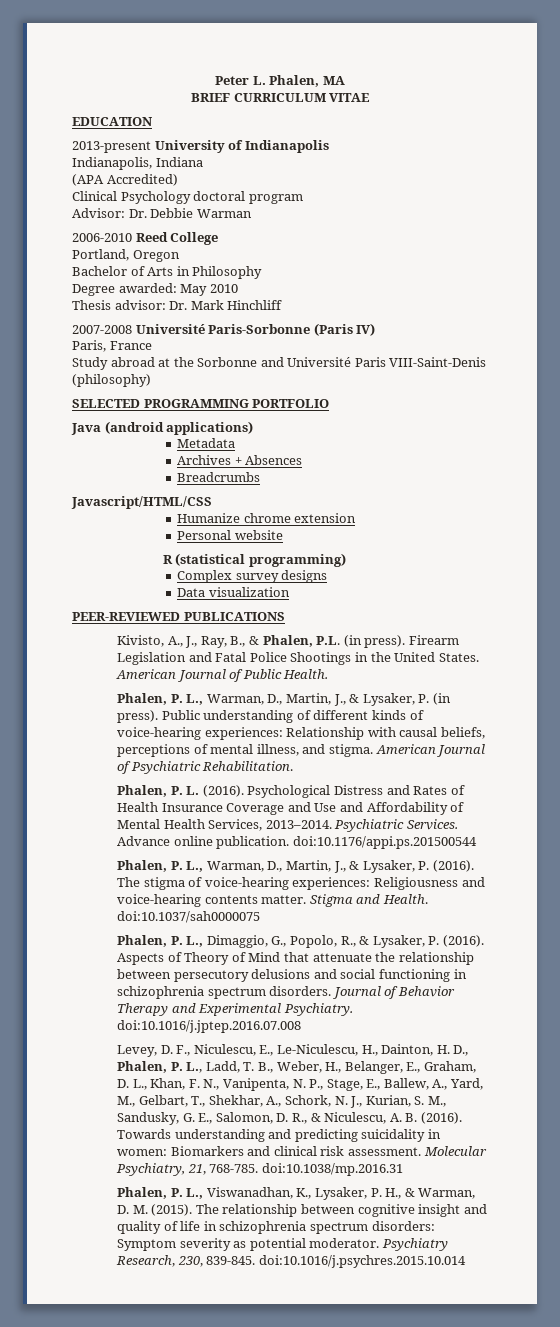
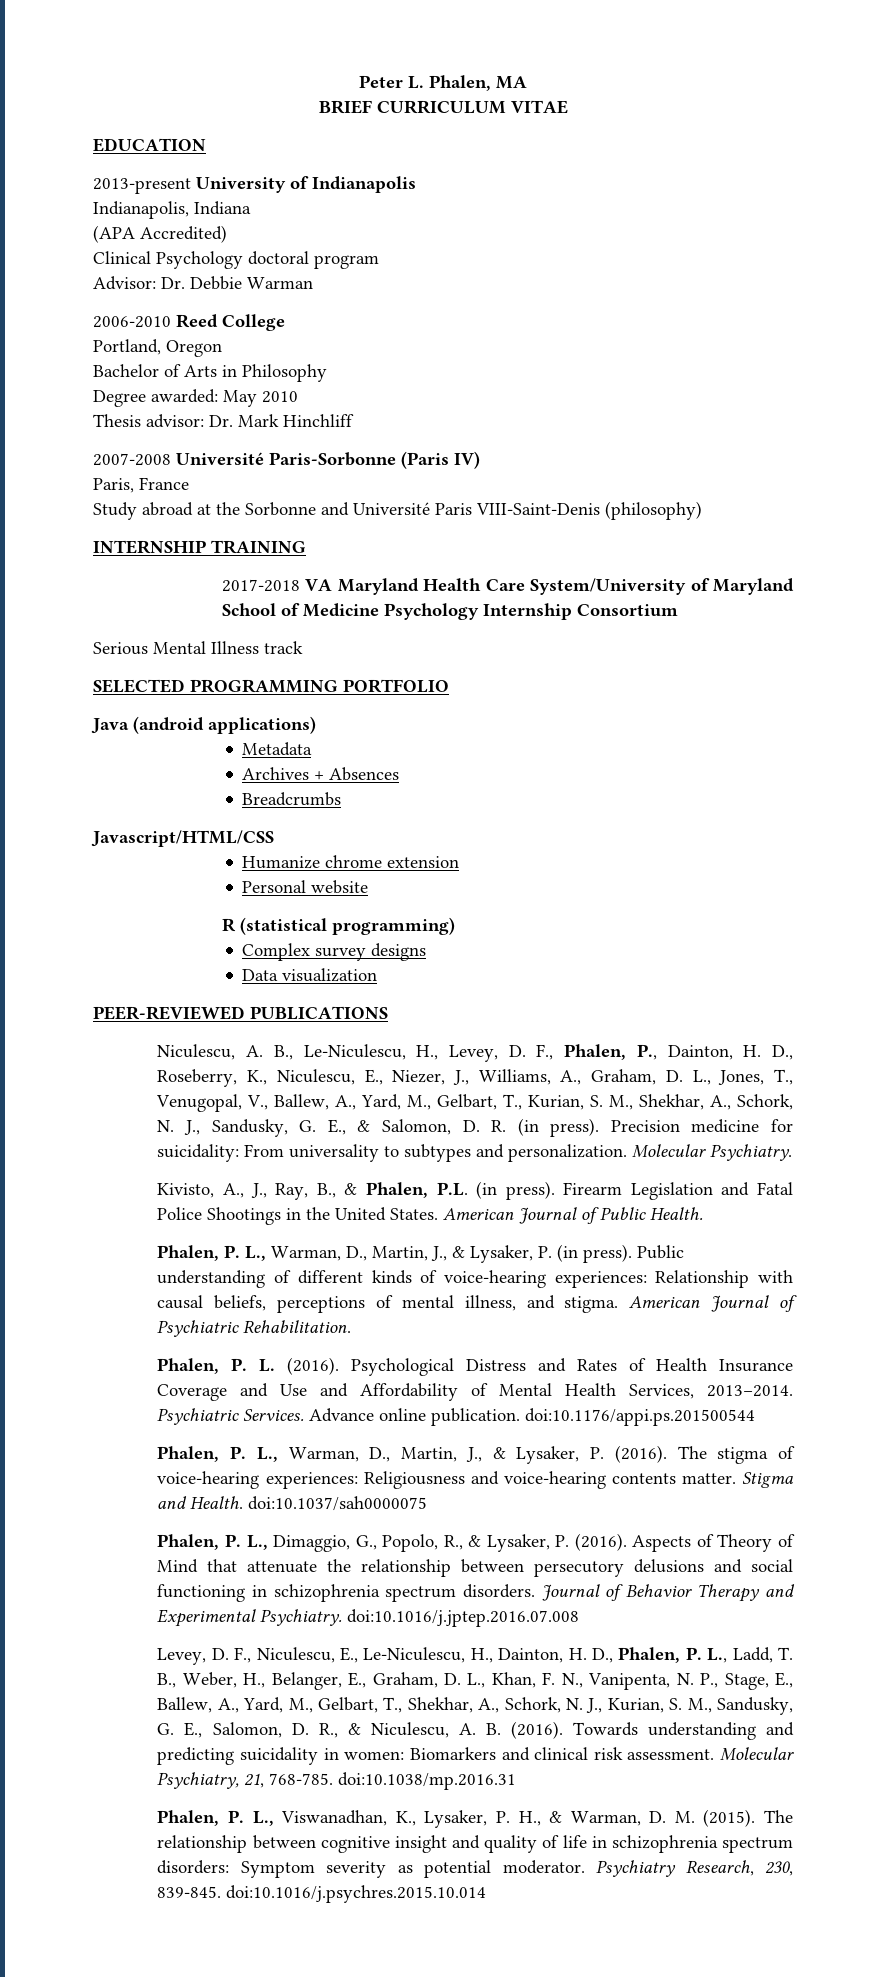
(151, 380) none -> [93,540,306,554] [221,578,794,595] [221,603,678,620] [93,641,303,655] // INTERNSHIP TRAINING // 2017-2018 VA Maryland Health Care System/University of Maryland School of Medicine Psychology Internship Consortium // Serious Mental Illness track
(285, 616) none -> [157,1044,793,1062] [157,1069,793,1087] [156,1094,794,1112] [157,1118,793,1137] [157,1144,793,1162] // Niculescu, A. B., Le-Niculescu, H., Levey, D. F., Phalen, P., Dainton, H. D., Roseberry, K., Niculescu, E., Niezer, J., Williams, A., Graham, D. L., Jones, T., Venugopal, V., Ballew, A., Yard, M., Gelbart, T., Kurian, S. M., Shekhar, A., Schork, N. J., Sandusky, G. E., & Salomon, D. R. (in press). Precision medicine for suicidality: From universality to subtypes and personalization. Molecular Psychiatry.

